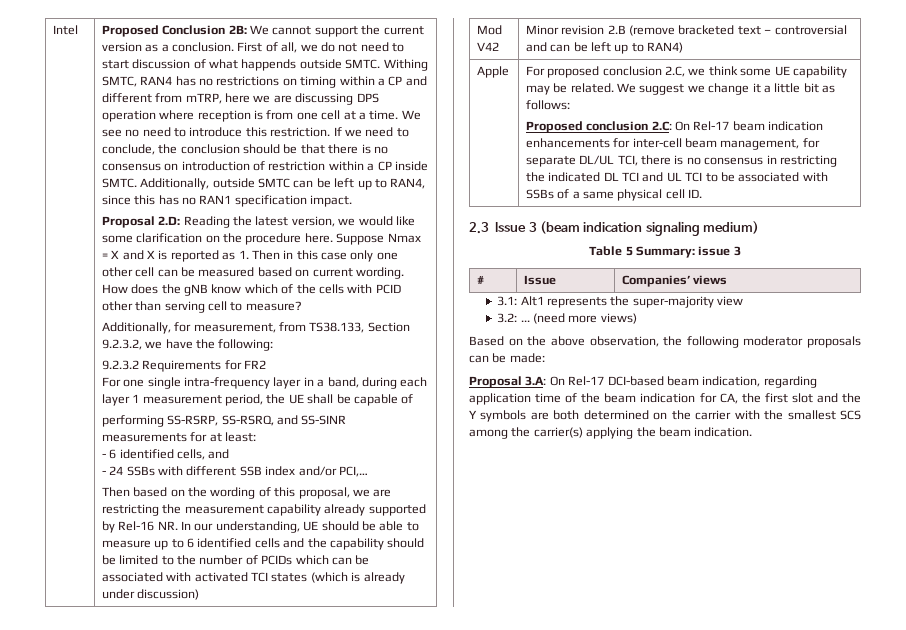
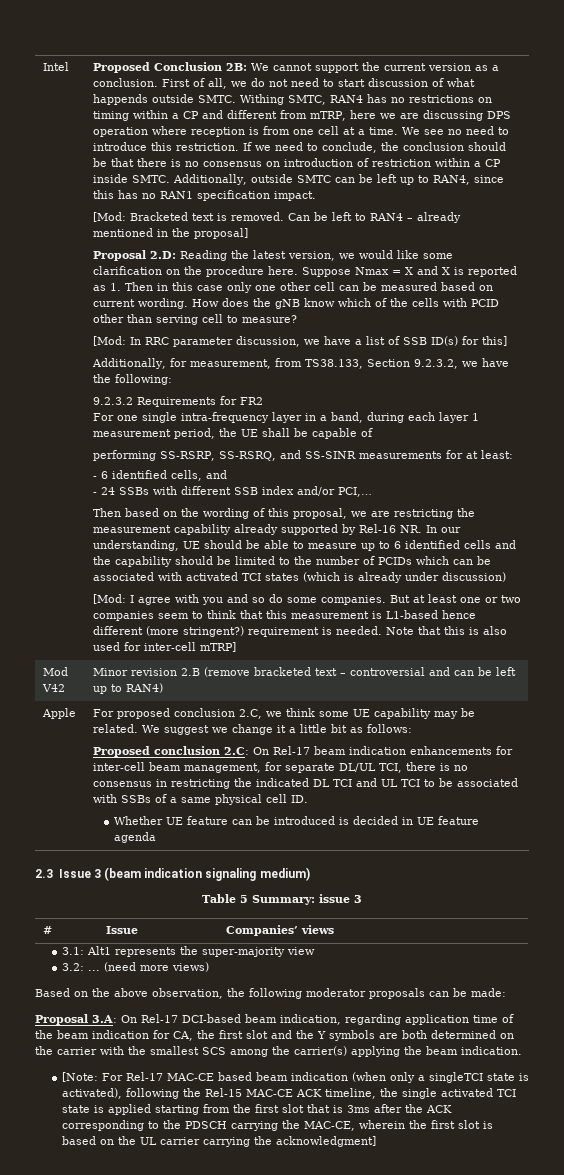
(353, 201) none -> [92,212,461,223] [92,228,248,239] // [Mod: Bracketed text is removed. Can be left to RAN4 – already mentioned in the proposal]
(302, 306) none -> [92,336,507,347] // [Mod: In RRC parameter discussion, we have a list of SSB ID(s) for this]
(200, 594) none -> [92,594,521,605] [92,610,476,621] [92,626,507,637] [92,642,236,652] // [Mod: I agree with you and so do some companies. But at least one or two companies seem to think that this measurement is L1-based hence different (more stringent?) requirement is needed. Note that this is also used for inter-cell mTRP]
(703, 193) none -> [113,816,479,825] [113,832,156,843] // Whether UE feature can be introduced is decided in UE feature agenda
(753, 432) none -> [61,1072,529,1083] [61,1088,516,1099] [61,1104,452,1115] [61,1120,493,1131] [61,1136,376,1147] // [Note: For Rel-17 MAC-CE based beam indication (when only a singleTCI state is activated), following the Rel-15 MAC-CE ACK timeline, the single activated TCI state is applied starting from the first slot that is 3ms after the ACK corresponding to the PDSCH carrying the MAC-CE, wherein the first slot is based on the UL carrier carrying the acknowledgment]

